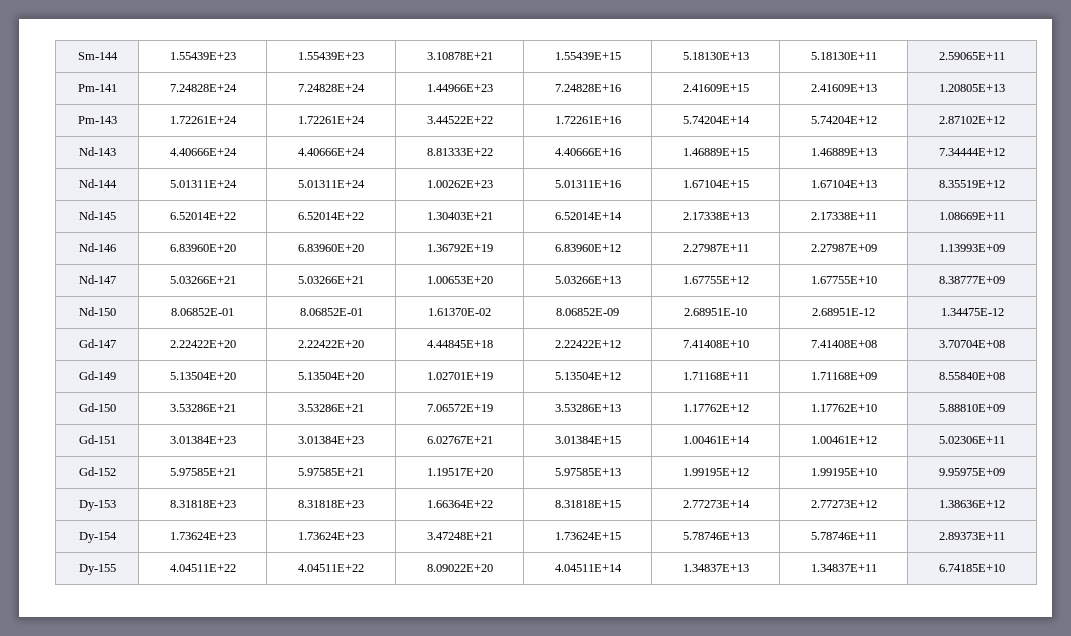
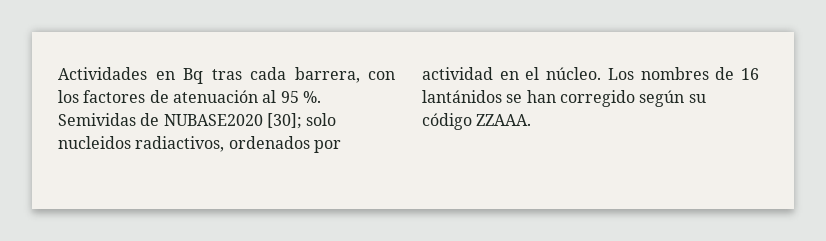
[77,52,118,60] [169,52,236,60] [298,52,364,60] [426,52,493,60] [554,52,621,60] [682,52,749,60] [810,52,877,60] [939,52,1005,60] [77,84,117,92] [169,84,237,92] [298,84,365,92] [426,84,493,92] [554,84,621,92] [682,84,749,92] [810,84,877,92] [939,84,1005,92] [77,116,117,124] [169,116,237,124] [298,116,365,124] [426,116,493,124] [554,116,621,124] [682,116,750,124] [810,116,877,124] [939,116,1005,124] [78,147,116,156] [169,148,237,156] [298,148,365,156] [426,148,493,156] [554,148,621,156] [682,148,749,156] [810,148,877,156] [939,148,1005,156] [78,179,117,188] [169,180,237,188] [298,180,365,188] [426,180,493,188] [554,180,621,188] [682,180,749,188] [810,180,877,188] [939,180,1005,188] [78,211,116,220] [169,212,236,220] [298,212,364,220] [426,212,493,220] [554,212,622,220] [682,212,749,220] [810,212,877,220] [939,212,1005,220] [78,243,116,252] [169,244,236,252] [298,244,364,252] [426,244,493,252] [554,244,621,252] [682,244,749,252] [810,244,877,252] [939,244,1005,252] [78,275,116,284] [169,276,236,284] [298,276,364,284] [426,276,493,284] [554,276,621,284] [682,276,749,284] [810,276,877,284] [939,276,1005,284] [78,307,116,316] [171,308,234,316] [299,308,363,316] [428,308,491,316] [556,308,619,316] [684,308,747,316] [812,308,875,316] [940,308,1004,316] [78,339,116,348] [169,340,236,348] [298,340,364,348] [426,340,493,348] [554,340,621,348] [682,340,749,348] [810,340,877,348] [939,340,1005,348] [78,371,116,380] [169,372,236,380] [298,372,364,380] [426,372,493,380] [554,372,621,380] [682,372,749,380] [810,372,877,380] [939,372,1005,380] [78,403,116,412] [169,404,236,412] [298,404,364,412] [426,404,493,412] [554,404,621,412] [682,404,749,412] [810,404,877,412] [939,404,1005,412] [78,435,116,444] [169,436,236,444] [298,436,364,444] [426,436,493,444] [554,436,621,444] [682,436,750,444] [810,436,877,444] [939,436,1005,444] [78,467,116,476] [169,468,236,476] [298,468,364,476] [426,468,493,476] [554,468,621,476] [682,468,749,476] [810,468,877,476] [939,468,1005,476] [78,500,116,511] [169,500,236,508] [298,500,364,508] [426,500,493,508] [554,500,621,508] [682,500,750,508] [810,500,877,508] [939,500,1005,508] [78,532,117,543] [169,532,236,540] [298,532,364,540] [426,532,493,540] [554,532,621,540] [682,532,749,540] [810,532,877,540] [939,532,1005,540] [78,564,116,575] [169,564,236,572] [298,564,364,572] [426,564,493,572] [554,564,622,572] [682,564,749,572] [810,564,877,572] [939,564,1005,572] Sm-144 | 1.55439E+23 | 1.55439E+23 | 3.10878E+21 | 1.55439E+15 | 5.18130E+13 | 5.18130E+11 | 2.59065E+11 // Pm-141 | 7.24828E+24 | 7.24828E+24 | 1.44966E+23 | 7.24828E+16 | 2.41609E+15 | 2.41609E+13 | 1.20805E+13 // Pm-143 | 1.72261E+24 | 1.72261E+24 | 3.44522E+22 | 1.72261E+16 | 5.74204E+14 | 5.74204E+12 | 2.87102E+12 // Nd-143 | 4.40666E+24 | 4.40666E+24 | 8.81333E+22 | 4.40666E+16 | 1.46889E+15 | 1.46889E+13 | 7.34444E+12 // Nd-144 | 5.01311E+24 | 5.01311E+24 | 1.00262E+23 | 5.01311E+16 | 1.67104E+15 | 1.67104E+13 | 8.35519E+12 // Nd-145 | 6.52014E+22 | 6.52014E+22 | 1.30403E+21 | 6.52014E+14 | 2.17338E+13 | 2.17338E+11 | 1.08669E+11 // Nd-146 | 6.83960E+20 | 6.83960E+20 | 1.36792E+19 | 6.83960E+12 | 2.27987E+11 | 2.27987E+09 | 1.13993E+09 // Nd-147 | 5.03266E+21 | 5.03266E+21 | 1.00653E+20 | 5.03266E+13 | 1.67755E+12 | 1.67755E+10 | 8.38777E+09 // Nd-150 | 8.06852E-01 | 8.06852E-01 | 1.61370E-02 | 8.06852E-09 | 2.68951E-10 | 2.68951E-12 | 1.34475E-12 // Gd-147 | 2.22422E+20 | 2.22422E+20 | 4.44845E+18 | 2.22422E+12 | 7.41408E+10 | 7.41408E+08 | 3.70704E+08 // Gd-149 | 5.13504E+20 | 5.13504E+20 | 1.02701E+19 | 5.13504E+12 | 1.71168E+11 | 1.71168E+09 | 8.55840E+08 // Gd-150 | 3.53286E+21 | 3.53286E+21 | 7.06572E+19 | 3.53286E+13 | 1.17762E+12 | 1.17762E+10 | 5.88810E+09 // Gd-151 | 3.01384E+23 | 3.01384E+23 | 6.02767E+21 | 3.01384E+15 | 1.00461E+14 | 1.00461E+12 | 5.02306E+11 // Gd-152 | 5.97585E+21 | 5.97585E+21 | 1.19517E+20 | 5.97585E+13 | 1.99195E+12 | 1.99195E+10 | 9.95975E+09 // Dy-153 | 8.31818E+23 | 8.31818E+23 | 1.66364E+22 | 8.31818E+15 | 2.77273E+14 | 2.77273E+12 | 1.38636E+12 // Dy-154 | 1.73624E+23 | 1.73624E+23 | 3.47248E+21 | 1.73624E+15 | 5.78746E+13 | 5.78746E+11 | 2.89373E+11 // Dy-155 | 4.04511E+22 | 4.04511E+22 | 8.09022E+20 | 4.04511E+14 | 1.34837E+13 | 1.34837E+11 | 6.74185E+10 -> [58,67,395,84] [58,90,321,103] [58,113,337,129] [58,136,341,153] [422,67,759,80] [422,90,706,107] [422,113,532,130] Actividades en Bq tras cada barrera, con los factores de atenuación al 95 %. Semividas de NUBASE2020 [30]; solo nucleidos radiactivos, ordenados por actividad en el núcleo. Los nombres de 16 lantánidos se han corregido según su código ZZAAA.

